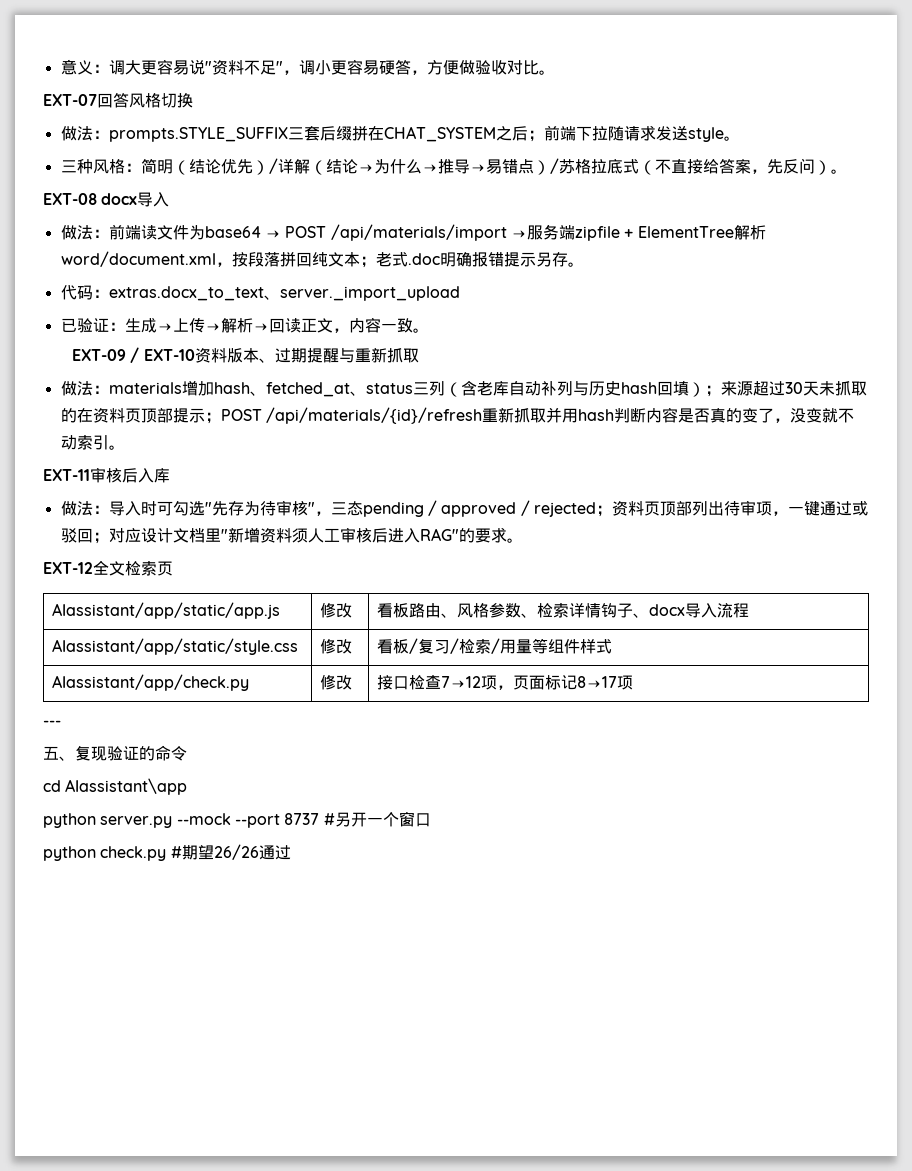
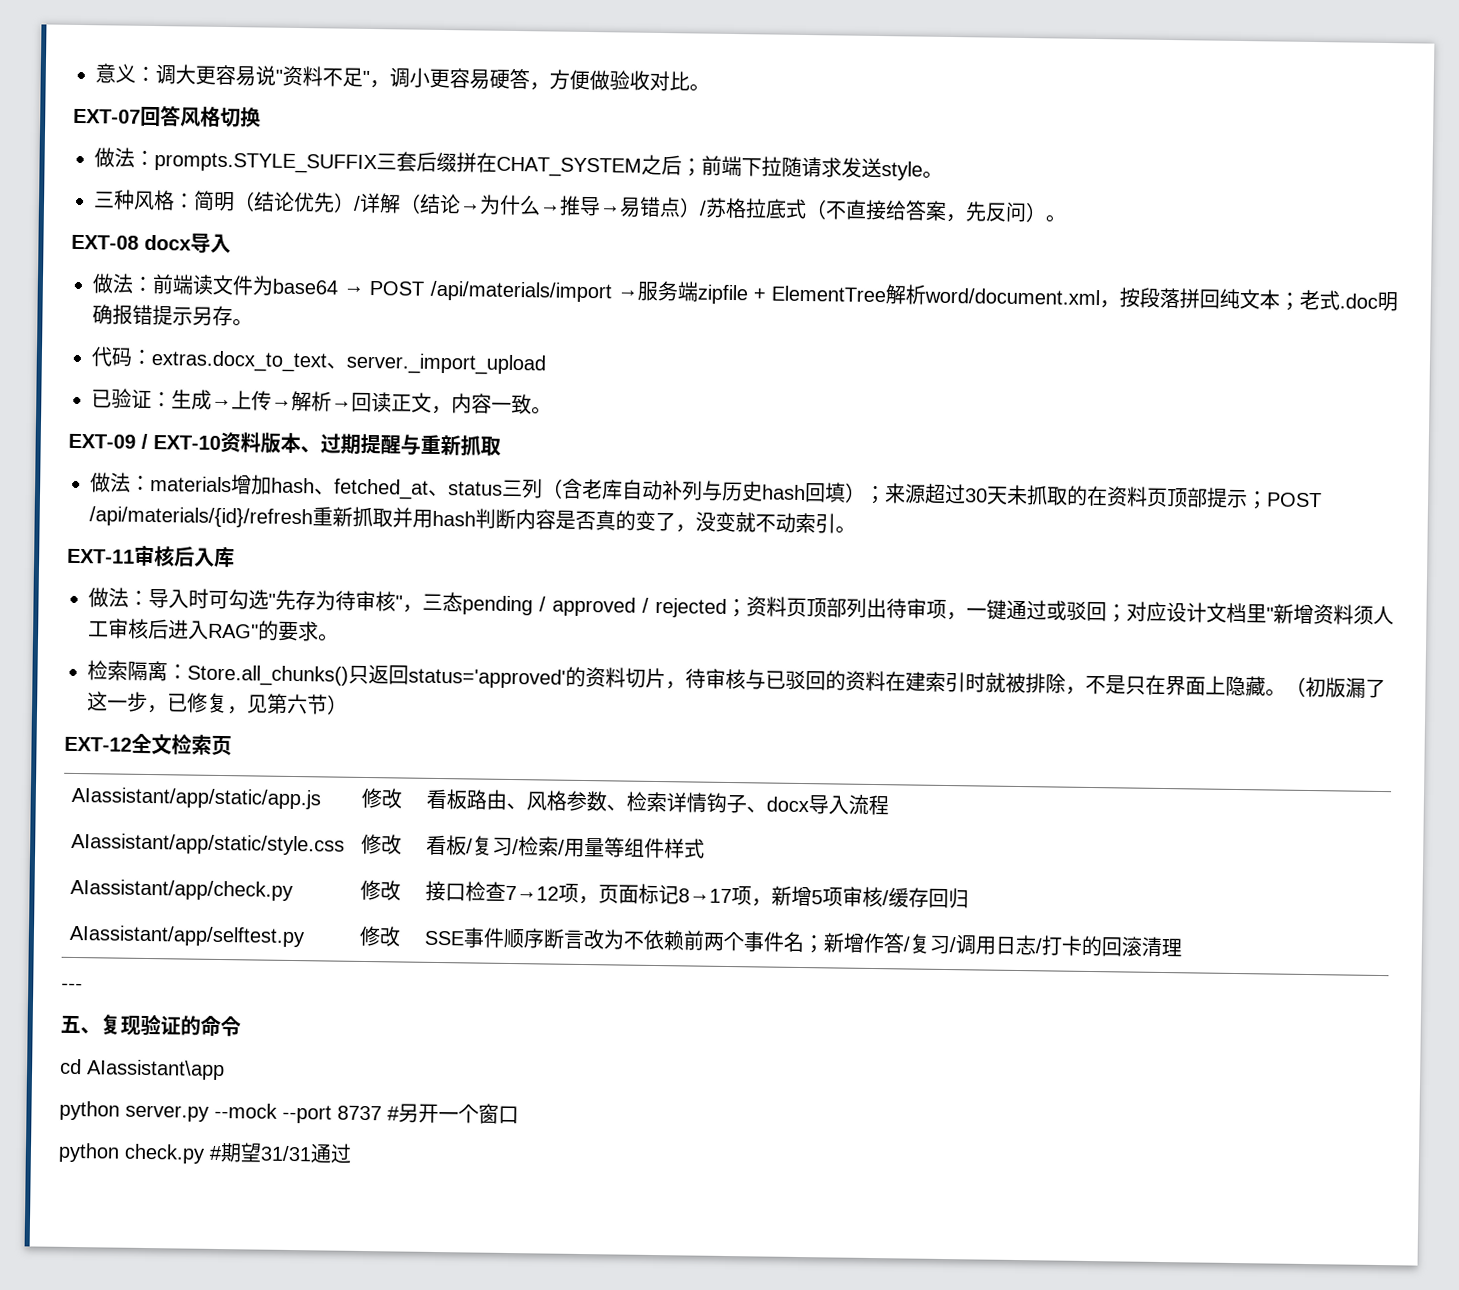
(523, 540) none -> [87,660,1386,699] [87,691,348,715] // 检索隔离：Store.all_chunks()只返回status='approved'的资料切片，待审核与已驳回的资料在建索引时就被排除，不是只在界面上隐藏。（初版漏了这一步，已修复，见第六节）
(633, 682) none -> [751,885,970,909] [69,924,306,948] [359,925,402,947] [424,927,1183,958] ，新增5项审核/缓存回归 // AIassistant/app/selftest.py | 修改 | SSE事件顺序断言改为不依赖前两个事件名；新增作答/复习/调用日志/打卡的回滚清理
[213,844,259,860] 26/26 -> [260,1145,312,1162] 31/31

